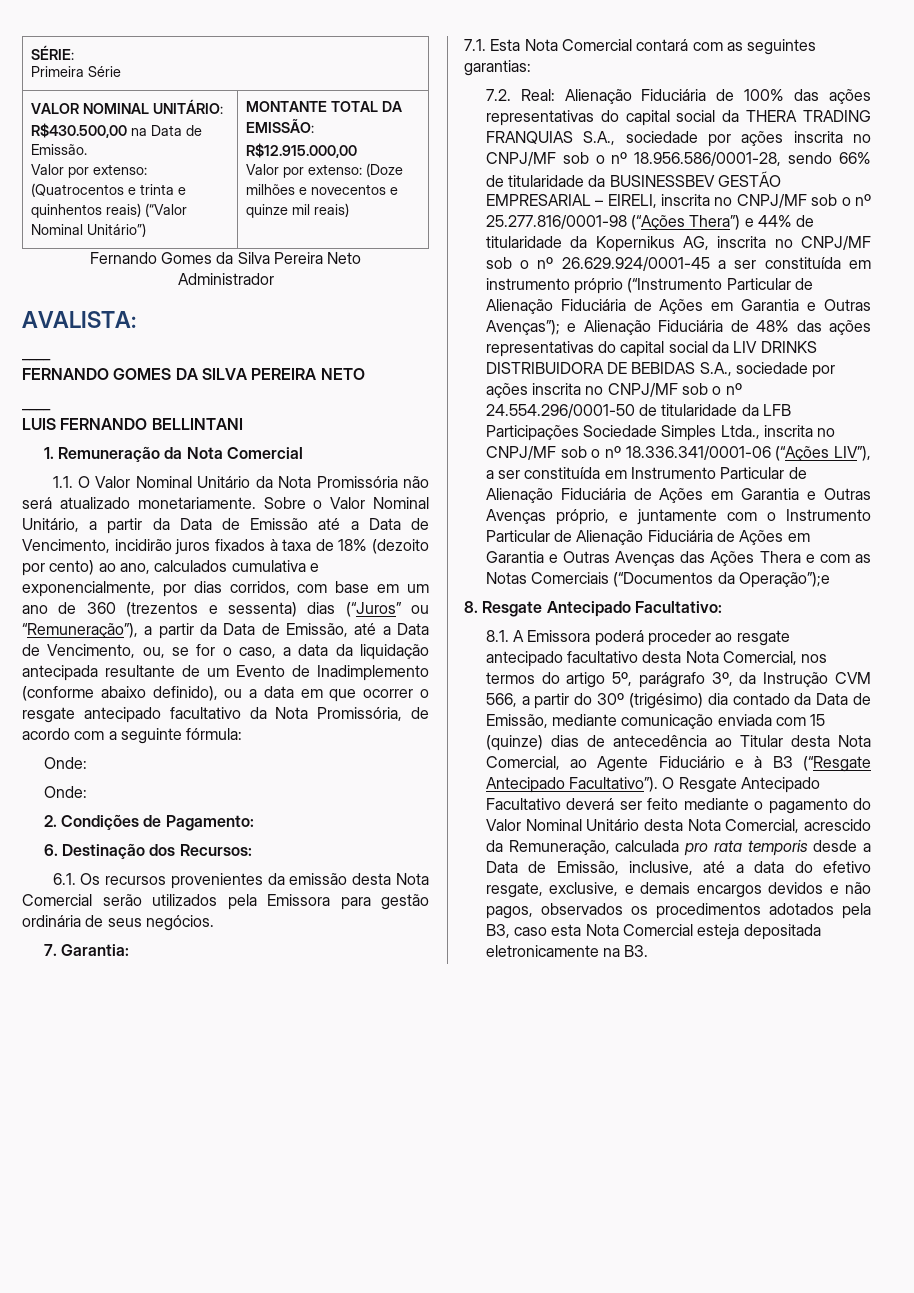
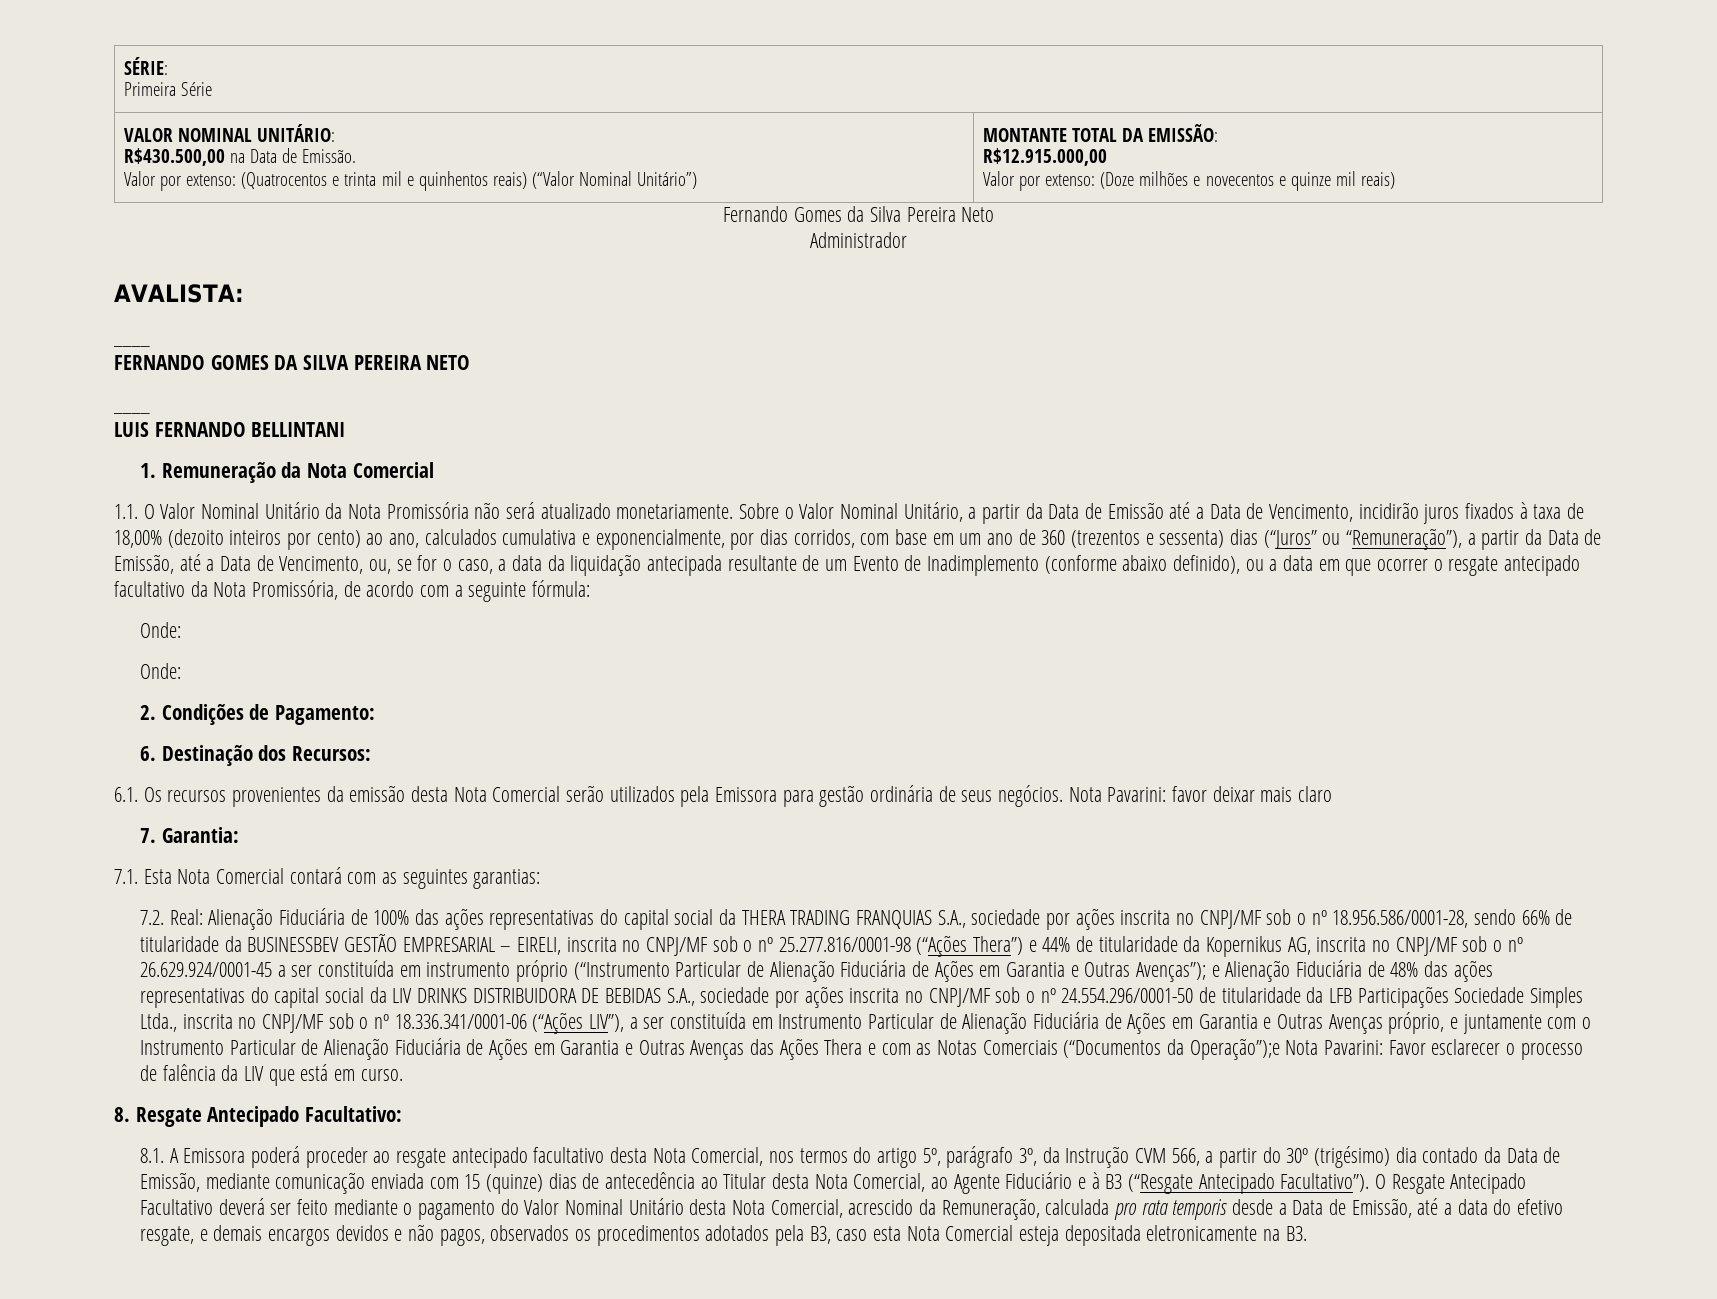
(174, 189) none -> [381,171,402,186] mil
[338,539,429,554] 18% (dezoito -> [114,529,282,548] 18,00% (dezoito inteiros
(214, 923) none -> [1068,786,1333,802] Nota Pavarini: favor deixar mais claro
(831, 580) none -> [1285,1039,1583,1060] [140,1064,403,1086] Nota Pavarini: Favor esclarecer o processo de falência da LIV que está em curso.
[629,861,694,875] inclusive, -> (1412, 1208) none
[549,882,619,896] exclusive, -> (195, 1236) none

